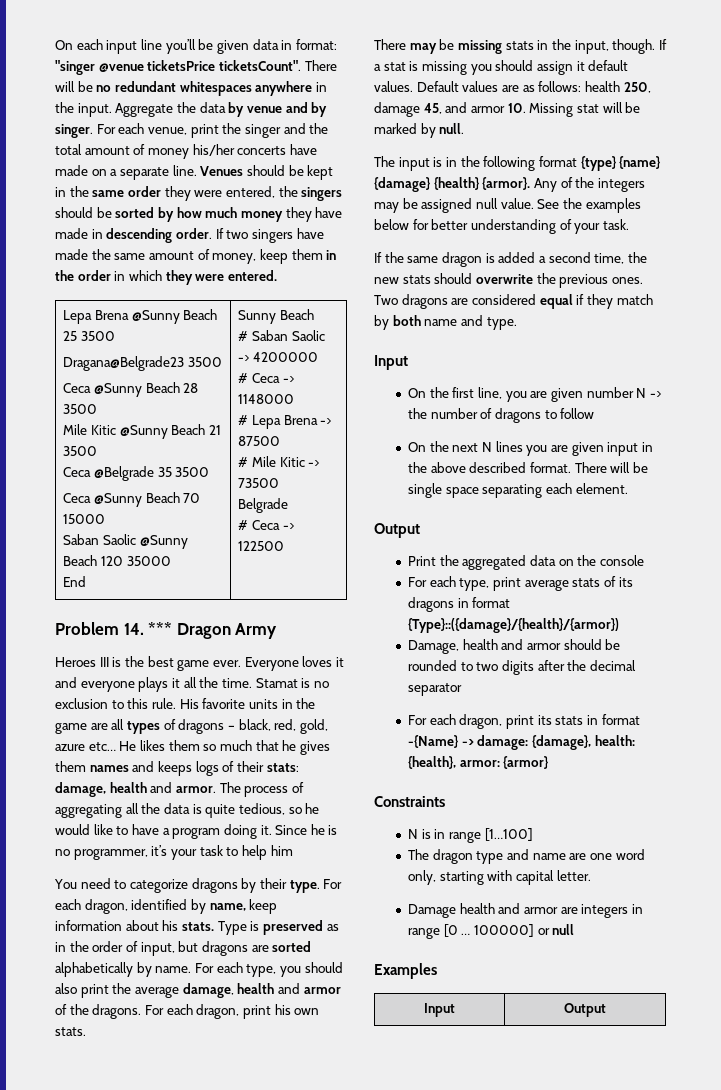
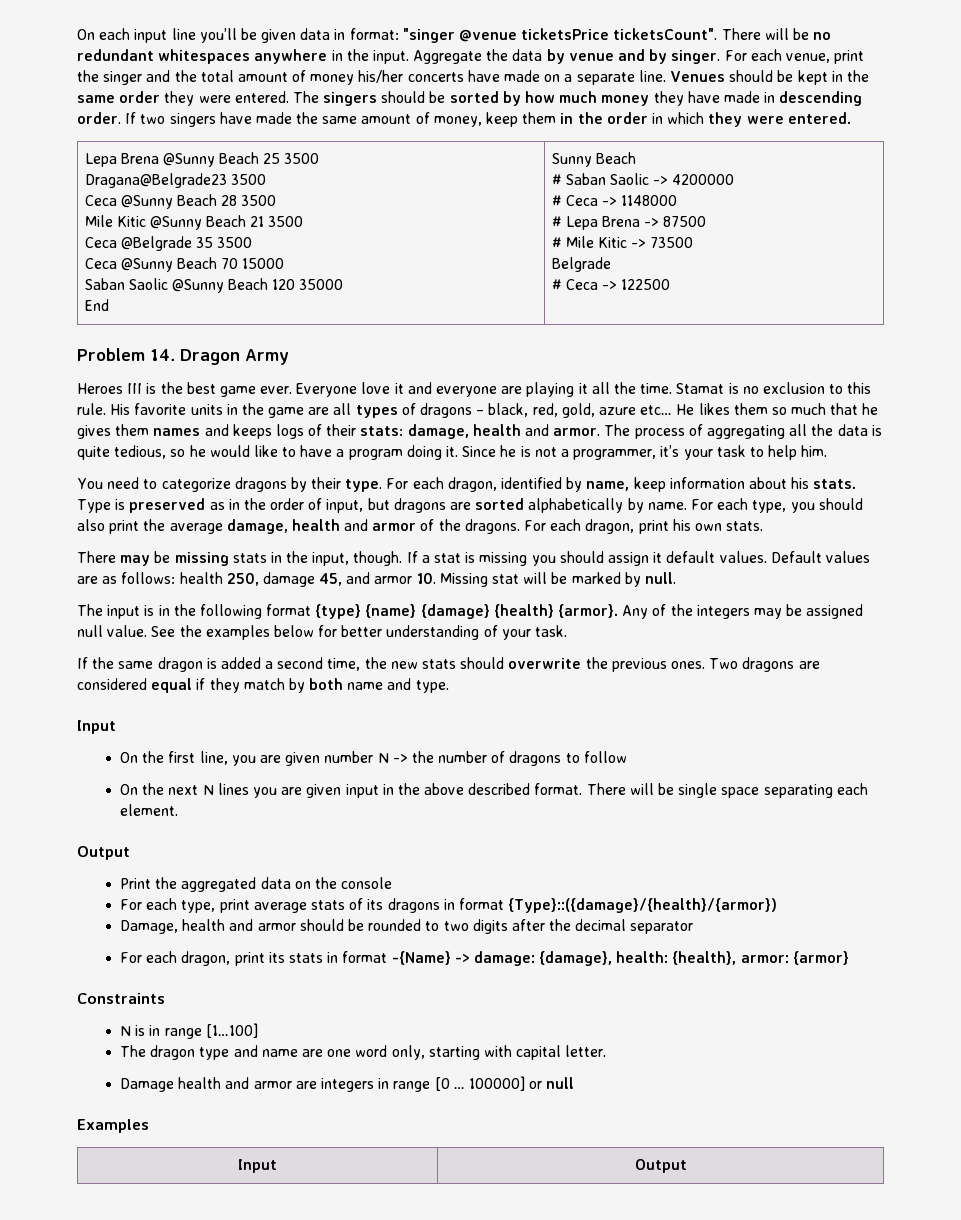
[225,186,298,198] entered, the -> [234,91,319,103] entered. The
[148,622,173,635] *** -> (175, 355) none
[302,656,333,667] loves -> [361,382,391,394] love
[138,677,169,692] plays -> [501,382,575,397] are playing
[55,849,70,856] no -> [534,447,569,457] not a
[270,845,293,856] him -> [801,445,828,457] him.

